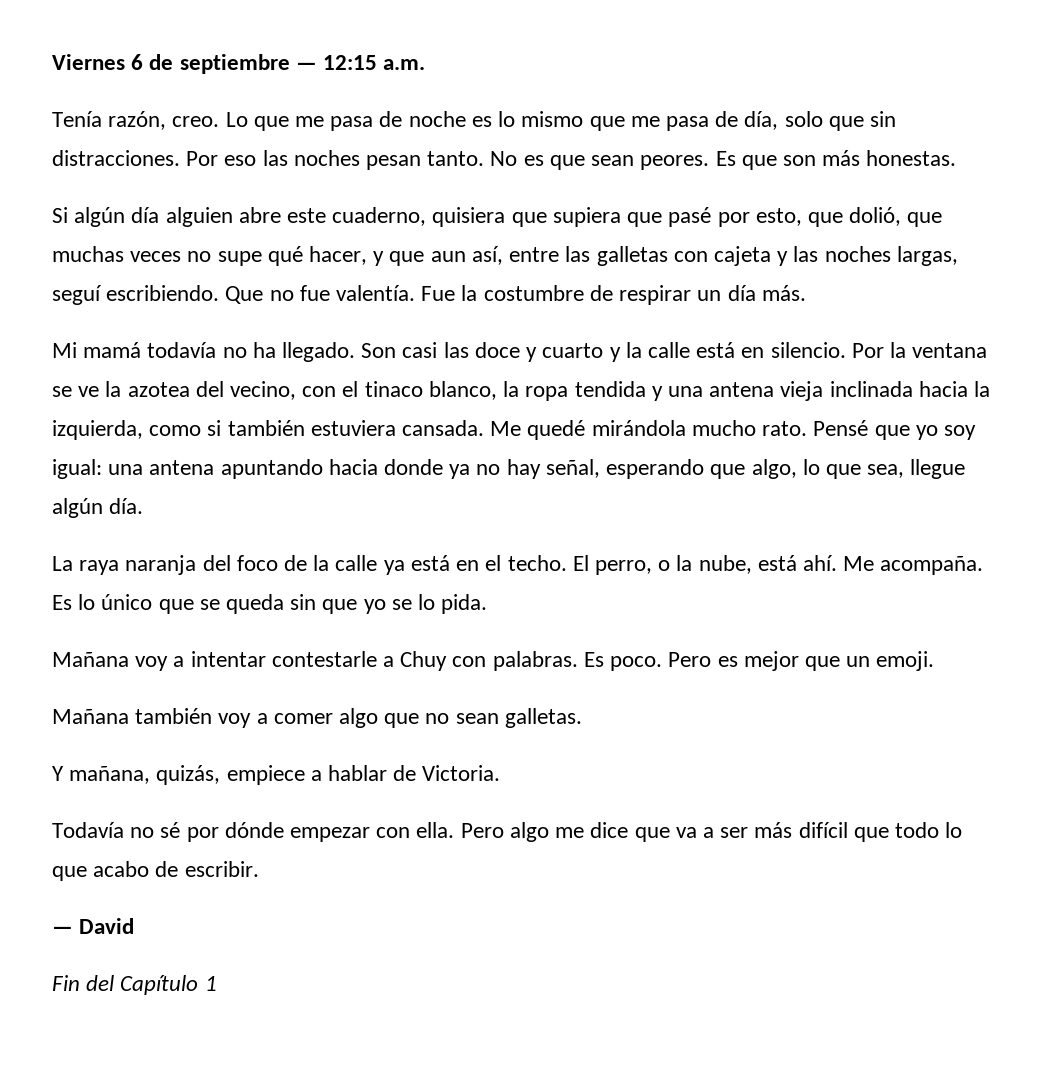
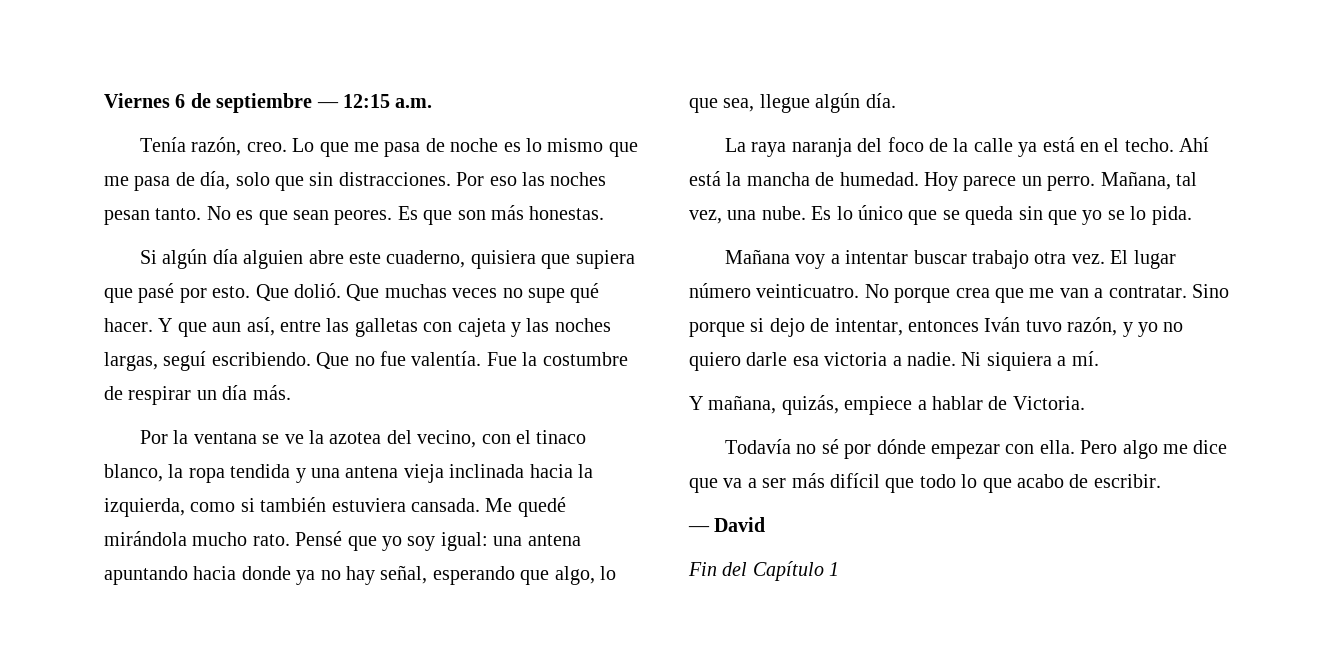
[755,207,943,227] esto, que dolió, que -> [212,283,380,301] esto. Que dolió. Que
[309,246,385,266] hacer, y -> [104,318,173,332] hacer. Y
[52,342,846,362] Mi mamá todavía no ha llegado. Son casi las doce y cuarto y la calle está en silencio. -> (291, 392) none
[572,555,984,575] El perro, o la nube, está ahí. Me acompaña. -> [1179,137,1210,152] [689,171,1197,191] [689,206,806,224] Ahí está la mancha de humedad. Hoy parece un perro. Mañana, tal vez, una nube.
[271,651,935,671] [52,708,582,728] contestarle a Chuy con palabras. Es poco. Pero es mejor que un emoji. // Mañana también voy a comer algo que no sean galletas. -> [913,250,1176,269] [689,283,1229,303] [689,317,1184,337] [689,351,1099,371] buscar trabajo otra vez. El lugar número veinticuatro. No porque crea que me van a contratar. Sino porque si dejo de intentar, entonces Iván tuvo razón, y yo no quiero darle esa victoria a nadie. Ni siquiera a mí.

